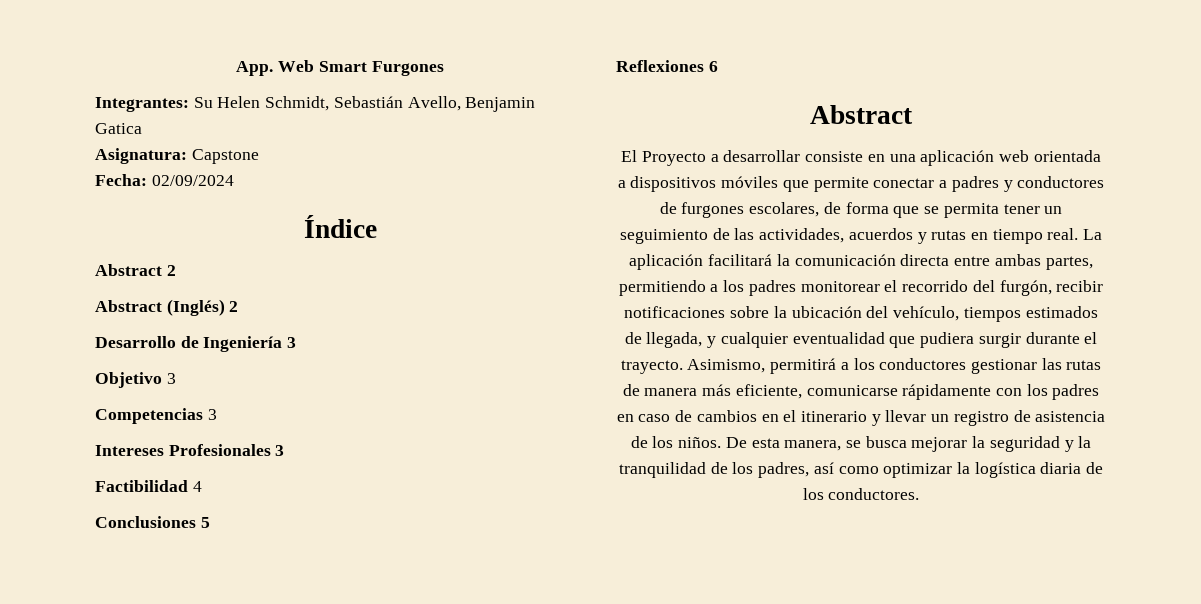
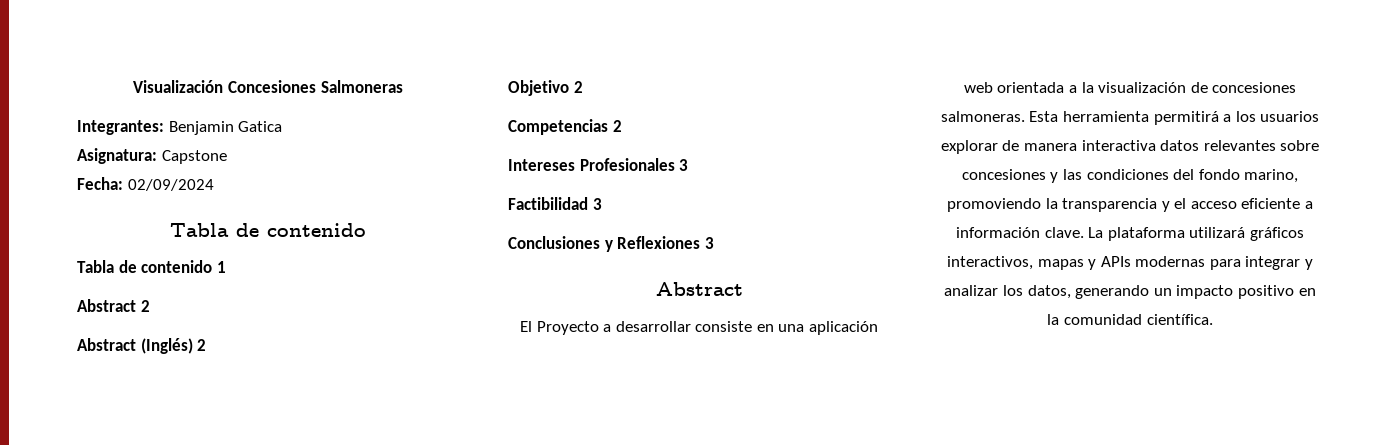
[236,60,444,76] [95,96,461,112] App. Web Smart Furgones // Integrantes: Su Helen Schmidt, Sebastián Avello, -> [133,80,403,93] [77,120,164,135] Visualización Concesiones Salmoneras // Integrantes:
[303,215,377,238] Índice -> [170,223,366,237] [77,260,226,273] Tabla de contenido // Tabla de contenido 1
[95,336,297,352] // Desarrollo de Ingeniería 3 -> (207, 345) none
[166,373,176,384] 3 -> [573,81,583,93] 2
[207,409,217,420] 3 -> [612,120,622,132] 2
[192,481,202,492] 4 -> [592,198,602,210] 3
[200,517,210,528] [616,60,718,72] 5 // Reflexiones 6 -> [604,236,714,252] y Reflexiones 3
[630,176,1105,192] [659,202,1063,218] [619,228,1103,244] [629,254,1093,270] [618,280,1104,296] [624,306,1098,322] [624,332,1098,348] [620,358,1102,374] [622,384,1100,400] [616,410,1106,426] [630,436,1092,452] [618,462,1104,478] [802,488,920,500] dispositivos móviles que permite conectar a padres y conductores de furgones escolares, de forma que se permita tener un seguimiento de las actividades, acuerdos y rutas en tiempo real. La aplicación facilitará la comunicación directa entre ambas partes, permitiendo a los padres monitorear el recorrido del furgón, recibir notificaciones sobre la ubicación del vehículo, tiempos estimados de llegada, y cualquier eventualidad que pudiera surgir durante el trayecto. Asimismo, permitirá a los conductores gestionar las rutas de manera más eficiente, comunicarse rápidamente con los padres en caso de cambios en el itinerario y llevar un registro de asistencia de los niños. De esta manera, se busca mejorar la seguridad y la tranquilidad de los padres, así como optimizar la logística diaria de los conductores. -> [1081,82,1297,93] [940,111,1320,125] [940,140,1320,154] [961,169,1299,183] [946,198,1314,212] [956,227,1304,241] [946,256,1314,270] [944,285,1316,299] [1047,314,1213,325] la visualización de concesiones salmoneras. Esta herramienta permitirá a los usuarios explorar de manera interactiva datos relevantes sobre concesiones y las condiciones del fondo marino, promoviendo la transparencia y el acceso eficiente a información clave. La plataforma utilizará gráficos interactivos, mapas y APIs modernas para integrar y analizar los datos, generando un impacto positivo en la comunidad científica.

